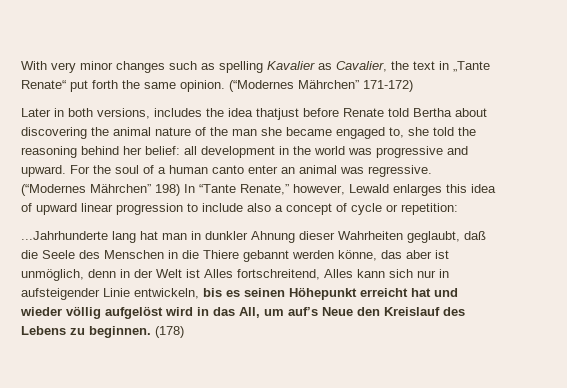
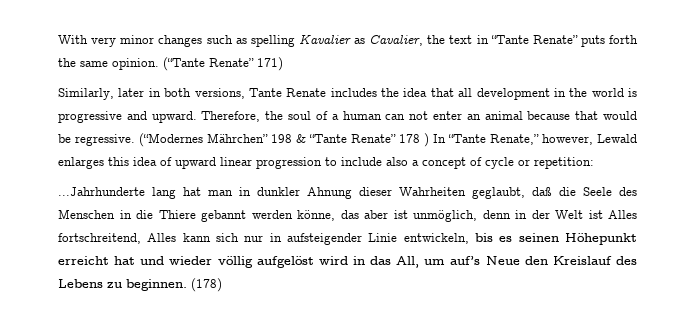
[453,61,490,72] [21,80,88,92] „Tante Renate“ put -> [490,35,605,47] “Tante Renate” puts
[229,80,413,92] [21,108,51,117] (“Modernes Mährchen” 171-172) // Later -> [163,57,283,71] [58,88,145,100] (“Tante Renate” 171) // Similarly, later
(150, 113) none -> [248,88,327,97] Tante Renate
[256,108,487,120] [21,127,476,139] [21,146,180,158] thatjust before Renate told Bertha about discovering the animal nature of the man she became engaged to, she told the reasoning behind her belief: -> [430,88,454,97] that
[348,148,372,155] was -> [628,88,637,97] is
[70,165,90,174] For -> [201,111,261,122] Therefore,
[212,165,244,174] canto -> [385,111,429,120] can not
[340,165,432,177] [21,184,180,196] was regressive. (“Modernes Mährchen” 198) -> [527,111,637,120] [58,133,429,147] because that would be regressive. (“Modernes Mährchen” 198 & “Tante Renate” 178 )

